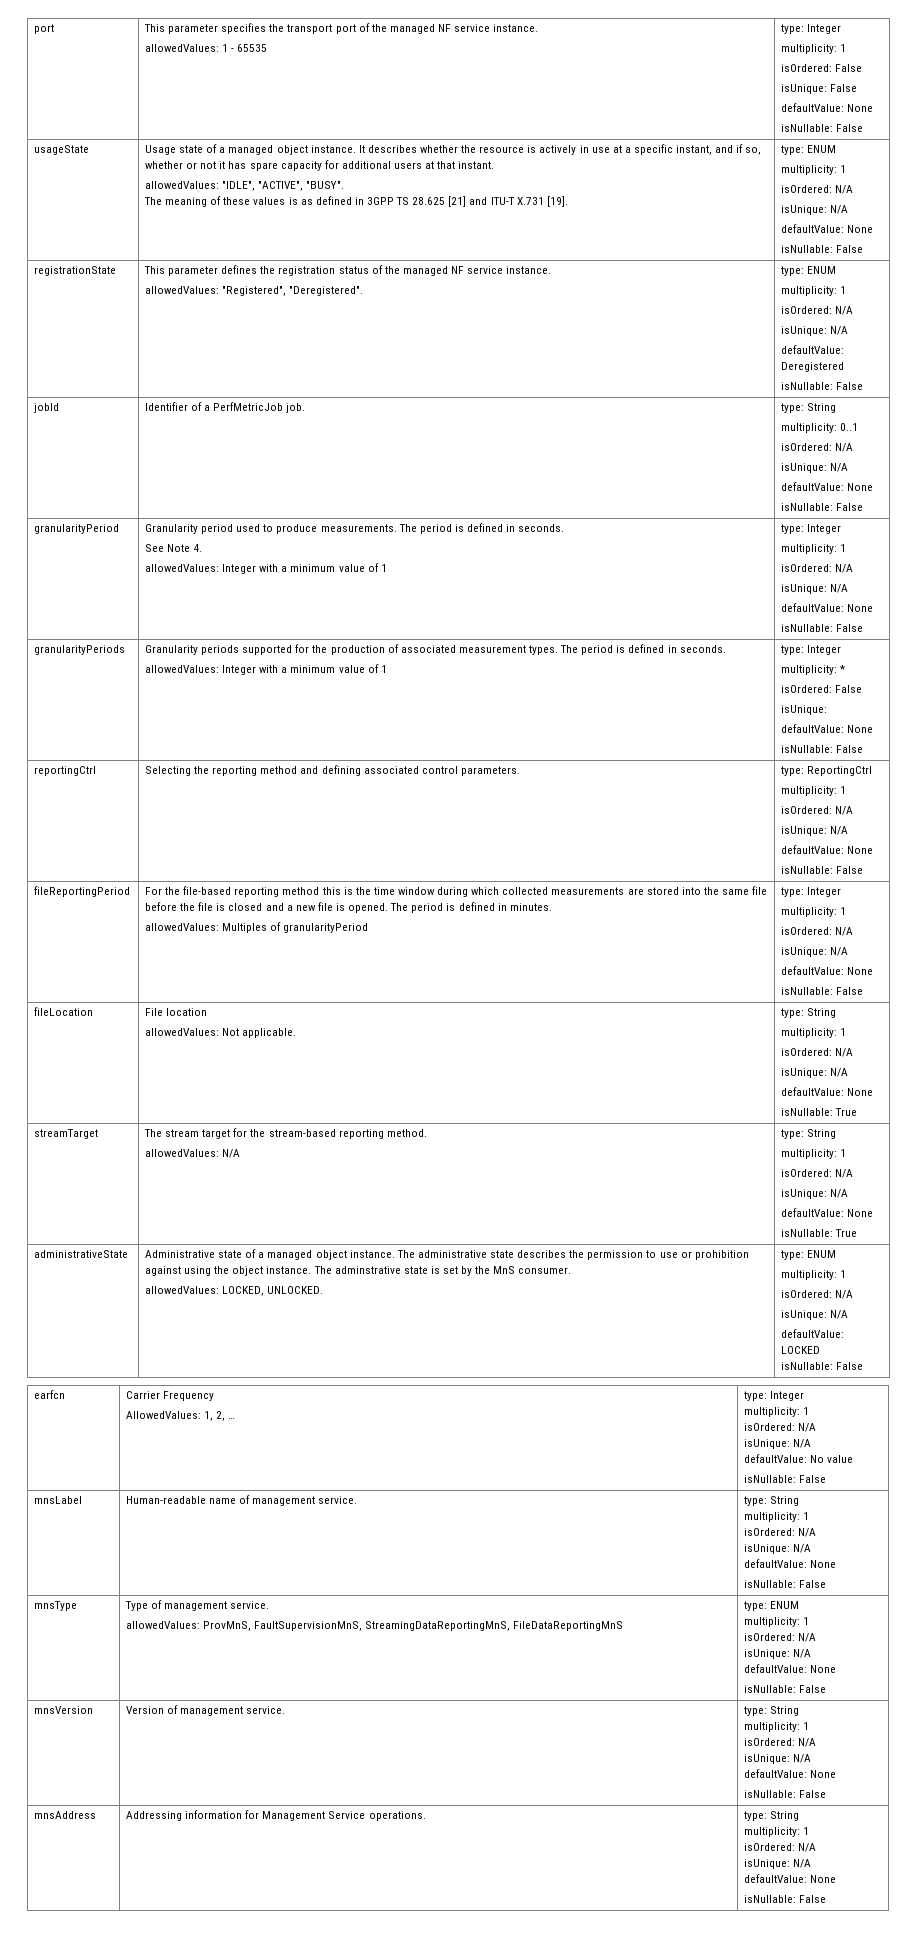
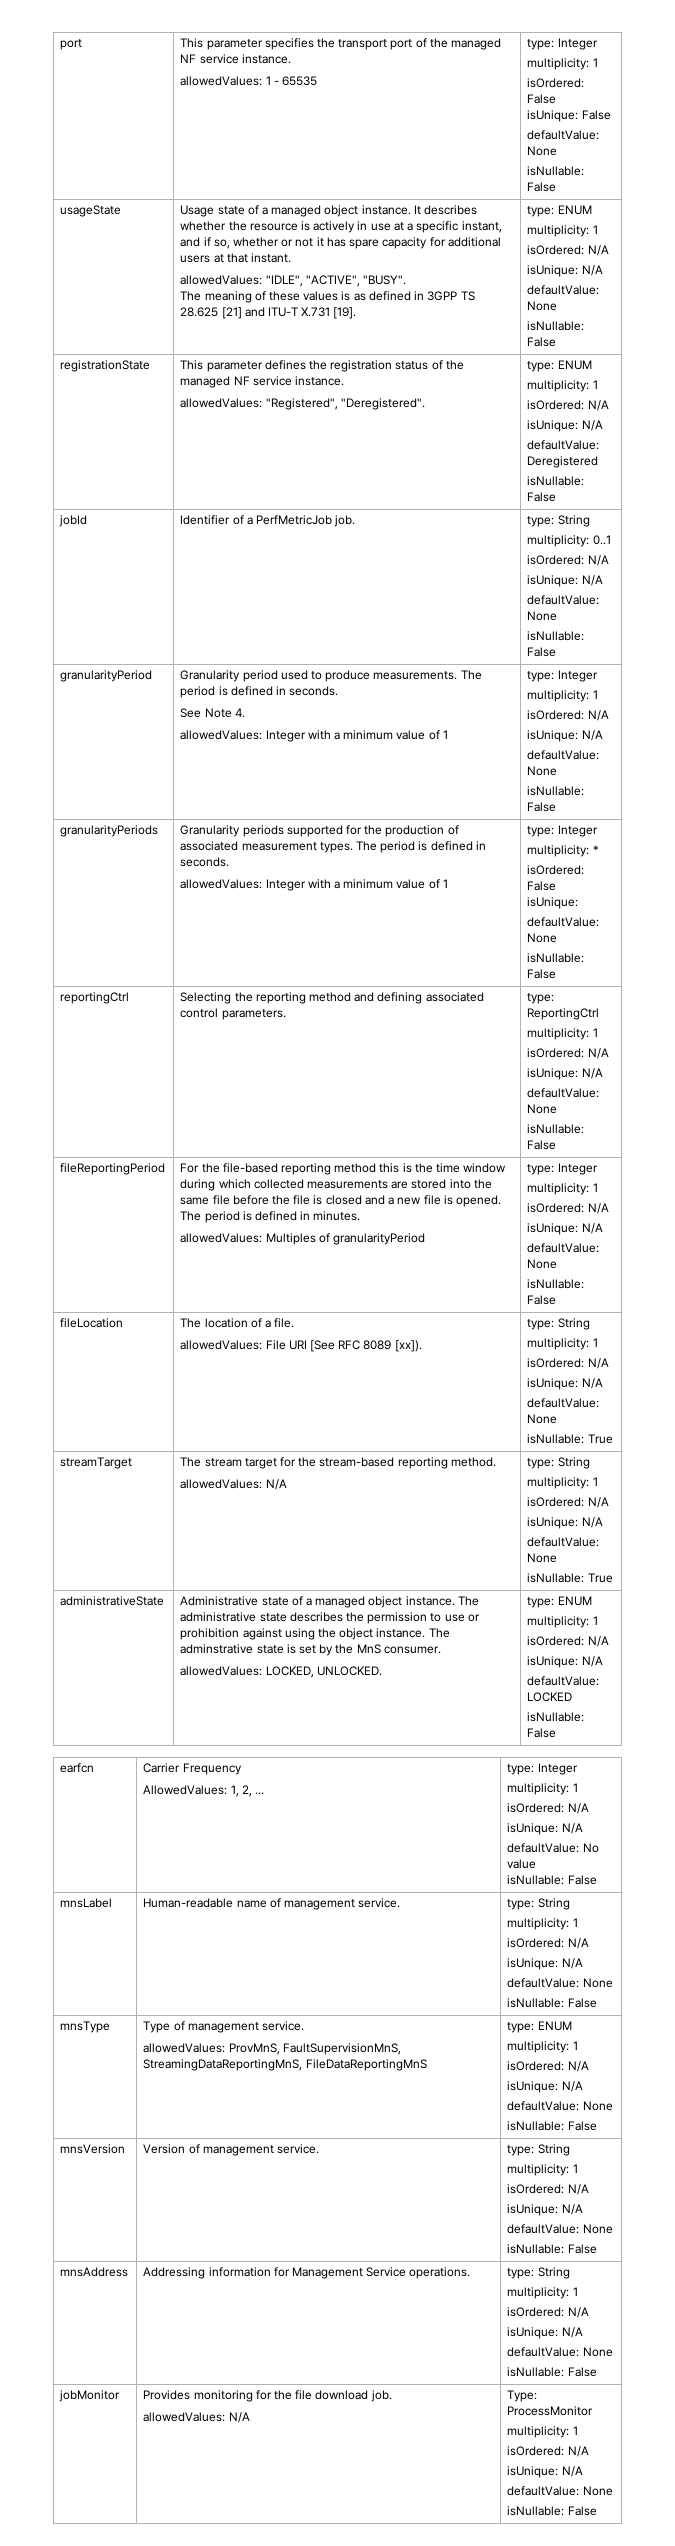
[145,1008,164,1016] File -> [180,1318,202,1328] The
[145,1028,297,1038] // allowedValues: Not applicable. -> [250,1318,295,1328] [180,1340,422,1352] of a file. // allowedValues: File URI [See RFC 8089 [xx]).
(827, 1899) none -> [59,2390,121,2402] [143,2390,392,2402] [143,2412,250,2423] [507,2390,538,2402] [507,2406,594,2416] [507,2426,578,2438] [507,2446,589,2457] [507,2466,583,2478] [507,2486,613,2496] [507,2506,597,2516] // jobMonitor | Provides monitoring for the file download job. // allowedValues: N/A | Type: ProcessMonitor // multiplicity: 1 // isOrdered: N/A // isUnique: N/A // defaultValue: None // isNullable: False

